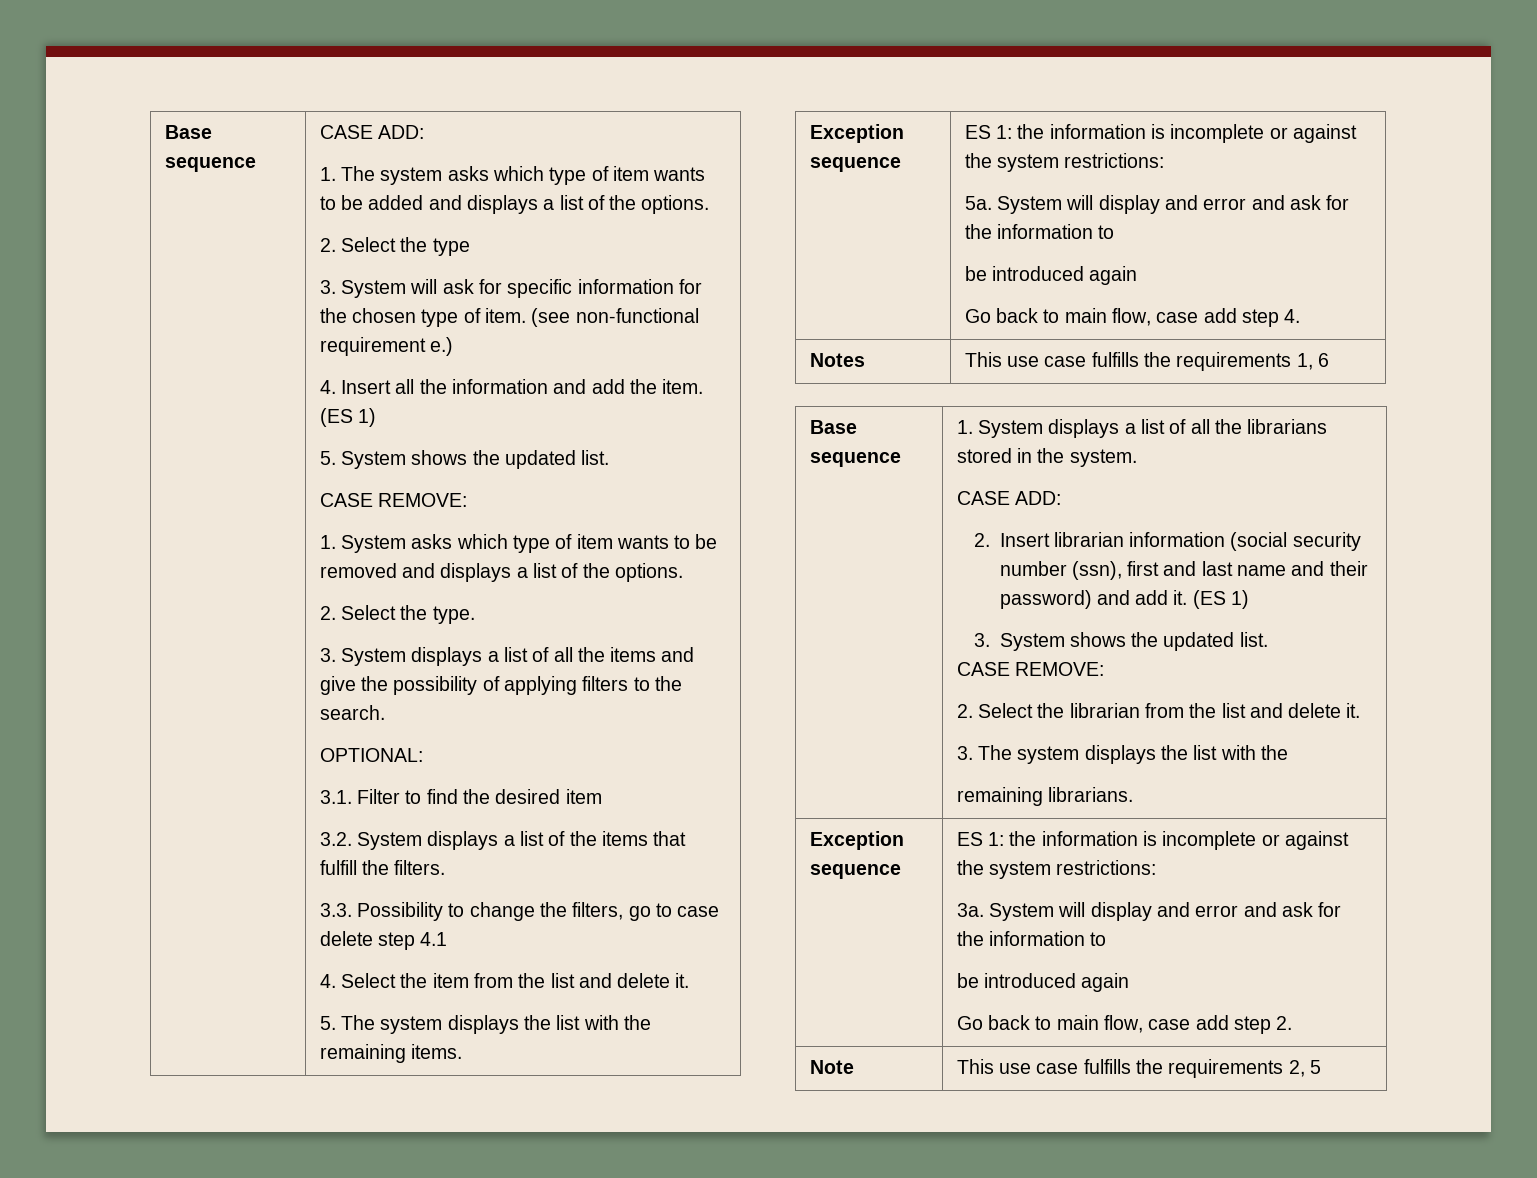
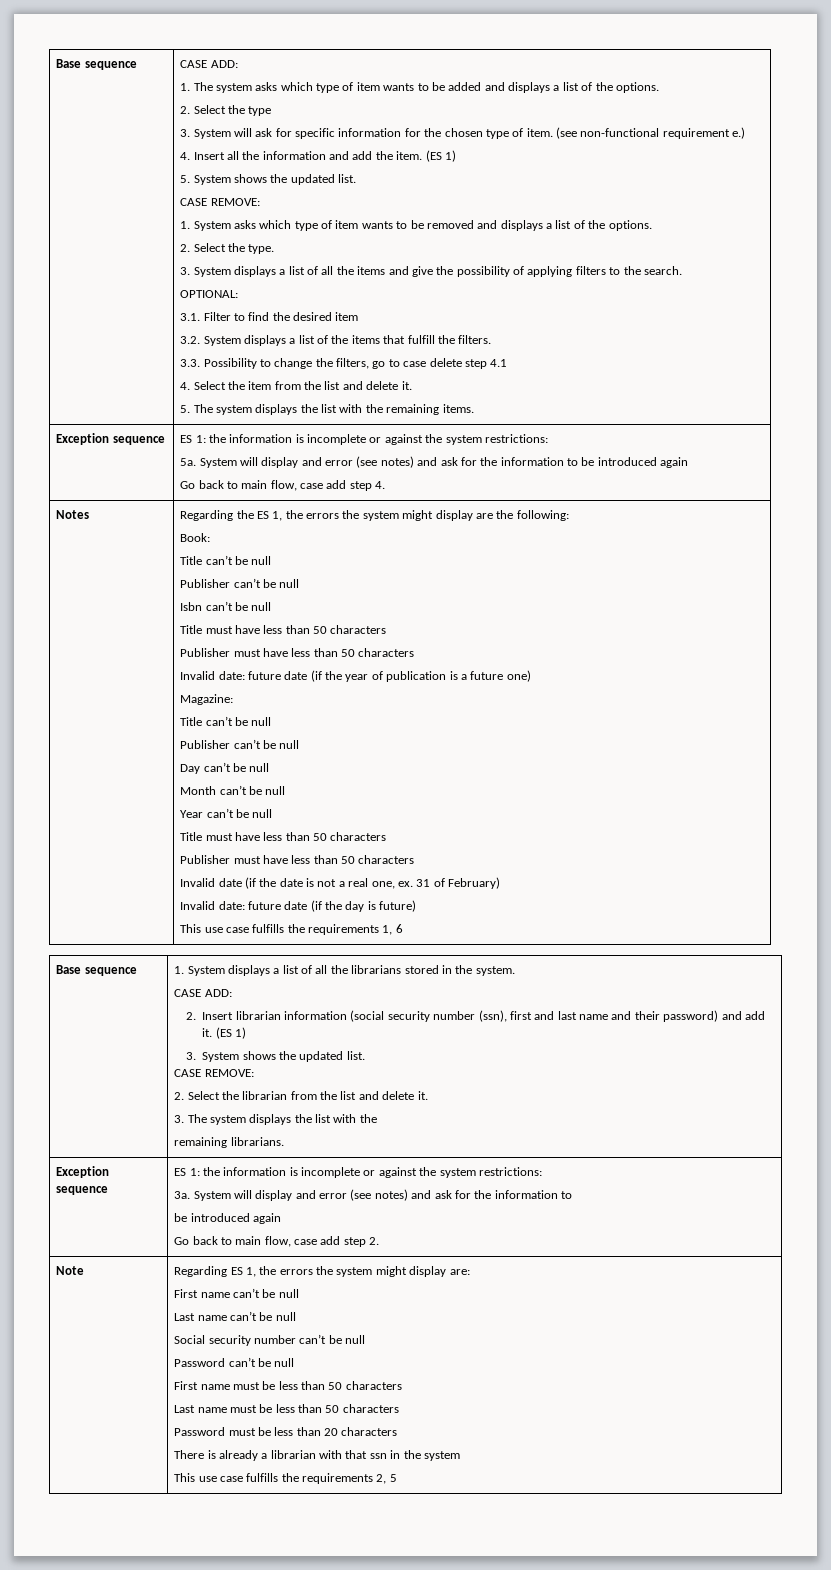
[1251,195,1350,210] [964,224,1115,239] and ask for the information to // -> [356,456,579,468] (see notes) and ask for the information to
(865, 360) none -> [180,510,569,521] [180,533,211,542] [180,555,272,565] [180,578,300,588] [180,601,272,611] [180,625,387,634] [180,648,415,657] [180,670,531,682] [180,694,234,705] [180,716,272,726] [180,739,300,749] [180,762,270,774] [180,785,286,795] [180,808,273,818] [180,832,387,841] [180,855,415,864] [180,877,501,889] [180,900,417,912] Regarding the ES 1, the errors the system might display are the following: // Book: // Title can’t be null // Publisher can’t be null // Isbn can’t be null // Title must have less than 50 characters // Publisher must have less than 50 characters // Invalid date: future date (if the year of publication is a future one) // Magazine: // Title can’t be null // Publisher can’t be null // Day can’t be null // Month can’t be null // Year can’t be null // Title must have less than 50 characters // Publisher must have less than 50 characters // Invalid date (if the date is not a real one, ex. 31 of February) // Invalid date: future date (if the day is future) //
(1239, 911) none -> [350,1189,408,1201] (see notes)
(854, 1067) none -> [174,1266,470,1277] [174,1288,299,1298] [174,1311,296,1321] [174,1334,366,1346] [174,1357,295,1367] [174,1381,402,1390] [174,1404,399,1413] [174,1427,398,1436] [174,1450,460,1461] Regarding ES 1, the errors the system might display are: // First name can’t be null // Last name can’t be null // Social security number can’t be null // Password can’t be null // First name must be less than 50 characters // Last name must be less than 50 characters // Password must be less than 20 characters // There is already a librarian with that ssn in the system //

